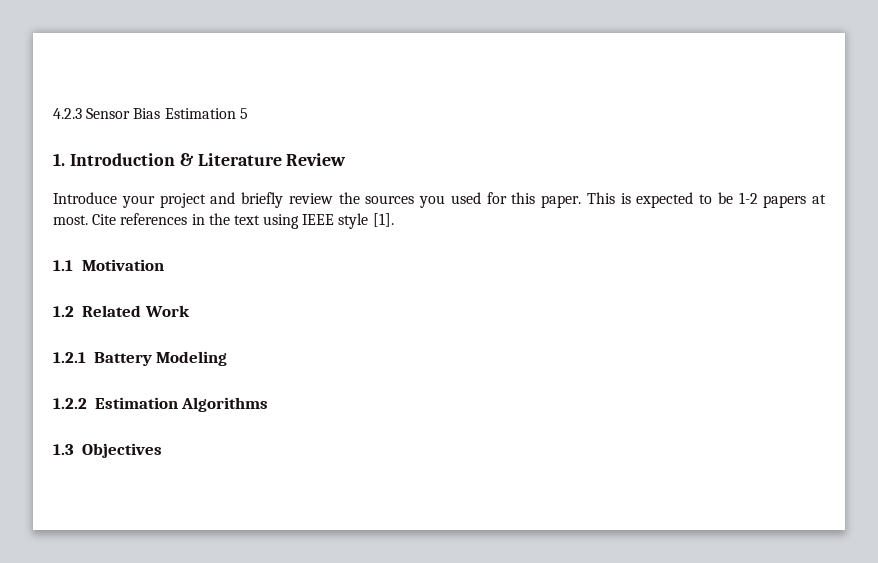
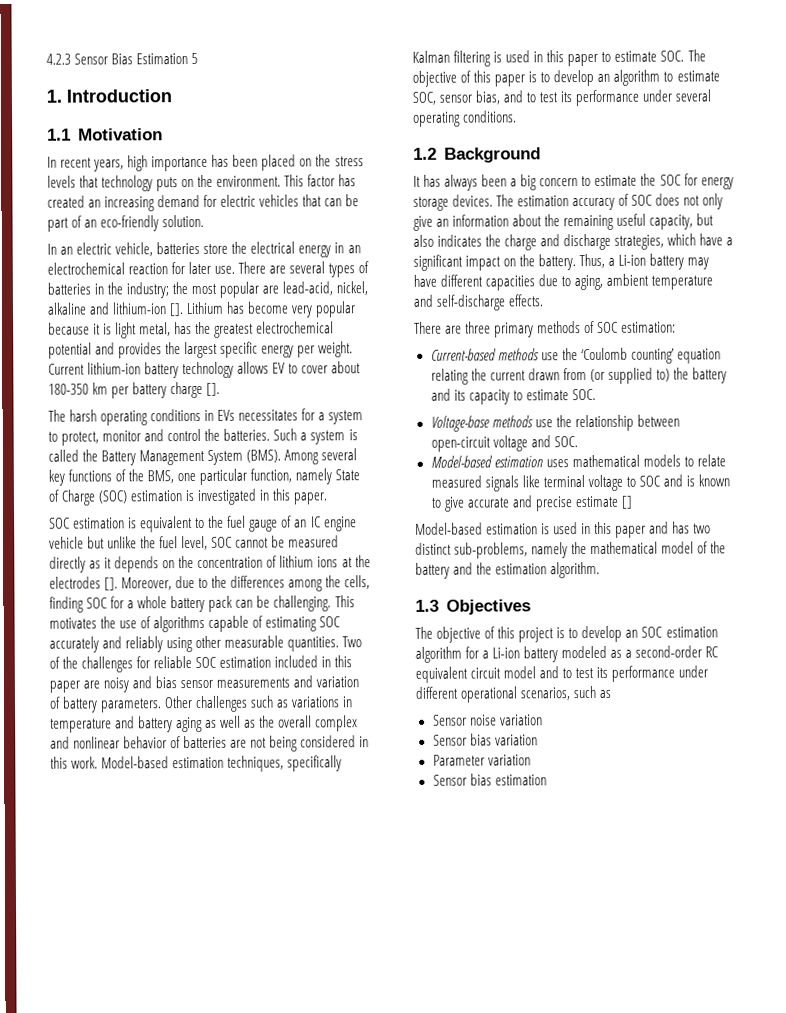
[179,153,347,166] [53,192,826,208] [53,213,394,229] [53,259,165,271] [53,305,190,317] [53,351,228,366] [53,397,269,412] [53,443,163,458] & Literature Review // Introduce your project and briefly review the sources you used for this paper. This is expected to be 1-2 papers at most. Cite references in the text using IEEE style [1]. // 1.1 Motivation // 1.2 Related Work // 1.2.1 Battery Modeling // 1.2.2 Estimation Algorithms // 1.3 Objectives -> [47,128,163,141] [47,154,364,172] [47,174,357,192] [47,194,360,212] [47,214,205,232] [47,241,361,258] [47,261,370,278] [47,281,369,299] [47,301,357,318] [48,321,335,339] [48,341,354,359] [48,361,362,379] [48,381,221,399] [48,408,364,426] [48,428,358,446] [48,448,358,466] [48,468,361,486] [48,488,328,506] [49,515,357,533] [49,535,340,551] [49,555,371,573] [49,575,371,592] [49,595,355,613] [49,615,341,633] [49,635,363,653] [49,655,353,673] [49,675,360,693] [49,695,354,713] [50,715,359,733] [50,735,370,752] [50,755,343,772] [412,49,706,67] [412,69,720,87] [412,89,712,107] [413,110,518,127] [413,147,541,163] [413,173,734,191] [413,193,724,211] [413,213,715,231] [413,233,734,251] [413,253,710,271] [413,273,714,291] [413,294,544,311] [414,320,677,338] [430,347,721,364] [430,367,727,385] [430,388,596,405] [430,414,680,432] [430,435,578,452] [430,454,726,468] [430,474,730,492] [430,495,633,512] [415,521,712,538] [415,541,727,559] [415,561,601,579] [415,599,531,615] [415,625,718,643] [415,645,719,663] [415,665,709,683] [415,685,612,703] [432,714,543,726] [432,733,538,746] [432,754,531,766] [432,773,547,786] // 1.1 Motivation // In recent years, high importance has been placed on the stress levels that technology puts on the environment. This factor has created an increasing demand for electric vehicles that can be part of an eco-friendly solution. // In an electric vehicle, batteries store the electrical energy in an electrochemical reaction for later use. There are several types of batteries in the industry; the most popular are lead-acid, nickel, alkaline and lithium-ion []. Lithium has become very popular because it is light metal, has the greatest electrochemical potential and provides the largest specific energy per weight. Current lithium-ion battery technology allows EV to cover about 180-350 km per battery charge []. // The harsh operating conditions in EVs necessitates for a system to protect, monitor and control the batteries. Such a system is called the Battery Management System (BMS). Among several key functions of the BMS, one particular function, namely State of Charge (SOC) estimation is investigated in this paper. // SOC estimation is equivalent to the fuel gauge of an IC engine vehicle but unlike the fuel level, SOC cannot be measured directly as it depends on the concentration of lithium ions at the electrodes []. Moreover, due to the differences among the cells, finding SOC for a whole battery pack can be challenging. This motivates the use of algorithms capable of estimating SOC accurately and reliably using other measurable quantities. Two of the challenges for reliable SOC estimation included in this paper are noisy and bias sensor measurements and variation of battery parameters. Other challenges such as variations in temperature and battery aging as well as the overall complex and nonlinear behavior of batteries are not being considered in this work. Model-based estimation techniques, specifically Kalman filtering is used in this paper to estimate SOC. The objective of this paper is to develop an algorithm to estimate SOC, sensor bias, and to test its performance under several operating conditions. // 1.2 Background // It has always been a big concern to estimate the SOC for energy storage devices. The estimation accuracy of SOC does not only give an information about the remaining useful capacity, but also indicates the charge and discharge strategies, which have a significant impact on the battery. Thus, a Li-ion battery may have different capacities due to aging, ambient temperature and self-discharge effects. // There are three primary methods of SOC estimation: // Current-based methods use the ‘Coulomb counting’ equation relating the current drawn from (or supplied to) the battery and its capacity to estimate SOC. // Voltage-base methods use the relationship between open-circuit voltage and SOC. // Model-based estimation uses mathematical models to relate measured signals like terminal voltage to SOC and is known to give accurate and precise estimate [] // Model-based estimation is used in this paper and has two distinct sub-problems, namely the mathematical model of the battery and the estimation algorithm. // 1.3 Objectives // The objective of this project is to develop an SOC estimation algorithm for a Li-ion battery modeled as a second-order RC equivalent circuit model and to test its performance under different operational scenarios, such as // Sensor noise variation // Sensor bias variation // Parameter variation // Sensor bias estimation

